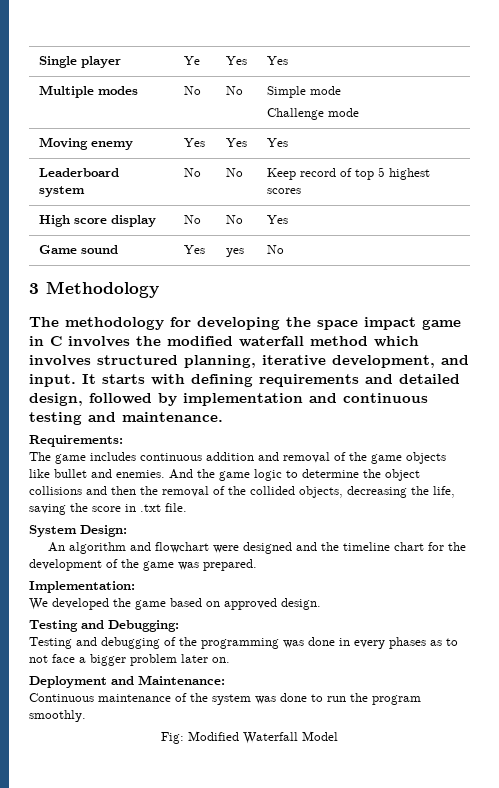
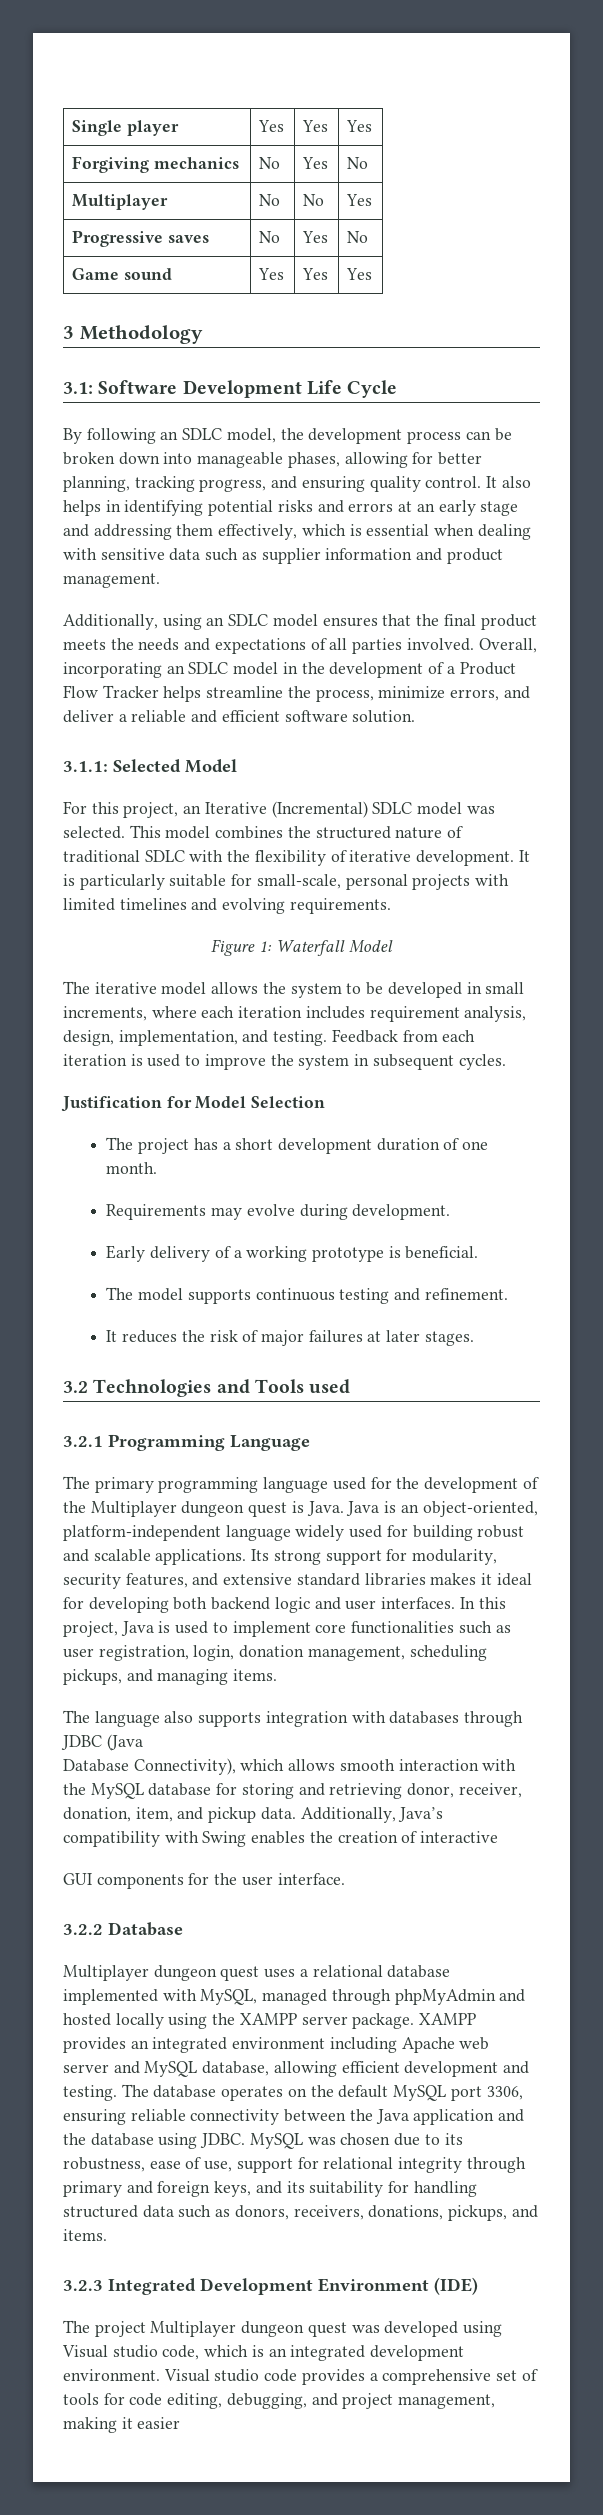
[183,56,200,65] [225,56,247,65] [266,56,288,65] [38,85,138,98] [183,86,201,95] [225,86,243,95] [266,86,341,98] [266,108,359,120] [38,137,133,150] [183,138,205,147] [225,138,247,147] [266,138,288,147] [38,168,119,177] [38,186,85,197] [183,168,201,177] [225,168,243,177] [266,167,430,180] [266,188,301,194] [38,215,156,227] [183,215,201,224] [225,215,243,224] [266,215,288,224] | Ye | Yes | Yes // Multiple modes | No | No | Simple mode // Challenge mode // Moving enemy | Yes | Yes | Yes // Leaderboard system | No | No | Keep record of top 5 highest scores // High score display | No | No | Yes -> [258,120,285,132] [302,120,329,132] [346,120,373,132] [72,156,239,173] [259,157,281,169] [302,157,329,169] [347,157,369,169] [72,194,169,210] [259,194,281,206] [303,194,325,206] [346,194,373,206] [72,230,209,247] [259,231,281,243] [302,231,329,243] [347,231,369,243] | Yes | Yes | Yes // Forgiving mechanics | No | Yes | No // Multiplayer | No | No | Yes // Progressive saves | No | Yes | No
[225,248,244,257] [266,245,284,254] yes | No -> [302,268,329,280] [346,268,373,280] Yes | Yes
[29,317,461,330] [29,336,419,347] [29,355,469,368] [29,374,460,387] [29,393,428,406] [29,412,223,425] [29,435,123,447] [29,452,446,464] [29,469,420,481] [29,486,455,498] [29,503,187,515] [29,525,127,537] [48,542,425,554] The methodology for developing the space impact game in C involves the modified waterfall method which involves structured planning, iterative development, and input. It starts with defining requirements and detailed design, followed by implementation and continuous testing and maintenance. // Requirements: // The game includes continuous addition and removal of the game objects like bullet and enemies. And the game logic to determine the object collisions and then the removal of the collided objects, decreasing the life, saving the score in .txt file. // System Design: // An algorithm and flowchart were designed and the timeline chart -> [63,380,398,398] [63,428,512,444] [63,452,483,468] [63,476,531,492] [63,500,519,516] [63,524,531,540] [63,548,503,564] [63,573,160,588] [63,614,537,630] [63,638,537,654] [63,662,516,678] [63,685,530,702] [63,710,416,723] [63,759,237,773] [63,801,495,818] [63,825,464,839] [63,850,530,866] [63,874,510,890] [63,898,391,914] [211,939,393,956] [63,981,525,998] [63,1006,527,1022] [63,1029,476,1046] [63,1054,506,1070] [61,1096,326,1112] [106,1137,489,1154] [106,1162,158,1174] [106,1204,451,1220] [106,1245,479,1262] [106,1287,508,1304] [106,1330,474,1346] [63,1379,351,1397] [63,1434,310,1451] [63,1476,366,1493] 3.1: Software Development Life Cycle // By following an SDLC model, the development process can be broken down into manageable phases, allowing for better planning, tracking progress, and ensuring quality control. It also helps in identifying potential risks and errors at an early stage and addressing them effectively, which is essential when dealing with sensitive data such as supplier information and product management. // Additionally, using an SDLC model ensures that the final product meets the needs and expectations of all parties involved. Overall, incorporating an SDLC model in the development of a Product Flow Tracker helps streamline the process, minimize errors, and deliver a reliable and efficient software solution. // 3.1.1: Selected Model // For this project, an Iterative (Incremental) SDLC model was selected. This model combines the structured nature of traditional SDLC with the flexibility of iterative development. It is particularly suitable for small-scale, personal projects with limited timelines and evolving requirements. // Figure 1: Waterfall Model // The iterative model allows the system to be developed in small increments, where each iteration includes requirement analysis, design, implementation, and testing. Feedback from each iteration is used to improve the system in subsequent cycles. // Justification for Model Selection // The project has a short development duration of one month. // Requirements may evolve during development. // Early delivery of a working prototype is beneficial. // The model supports continuous testing and refinement. // It reduces the risk of major failures at later stages. // 3.2 Technologies and Tools used // 3.2.1 Programming Language // The primary programming language used
[143,559,257,571] [29,581,135,593] [29,598,321,610] [29,620,179,632] [29,637,458,649] [29,654,230,666] [29,675,225,688] [29,693,421,705] [29,710,86,722] [161,731,338,744] game was prepared. // Implementation: // We developed the game based on approved design. // Testing and Debugging: // Testing and debugging of the programming was done in every phases as to not face a bigger problem later on. // Deployment and Maintenance: // Continuous maintenance of the system was done to run the program smoothly. // Fig: Modified Waterfall Model -> [90,1501,538,1517] [63,1525,525,1541] [63,1549,498,1565] [63,1573,532,1589] [63,1597,506,1613] [63,1621,511,1637] [63,1645,487,1661] [63,1669,278,1685] [63,1710,524,1727] [61,1734,143,1751] [63,1758,517,1775] [63,1783,522,1799] [63,1807,444,1823] [63,1831,499,1847] [63,1873,345,1889] [63,1922,183,1936] [63,1965,451,1981] [63,1989,526,2005] [63,2013,477,2029] [63,2037,490,2053] [63,2061,530,2077] [63,2084,523,2101] [63,2109,525,2125] [63,2133,463,2149] [63,2157,526,2173] [63,2181,477,2197] [63,2205,538,2221] [63,2229,107,2241] [63,2277,478,2295] [63,2320,503,2337] [62,2345,465,2361] [63,2369,538,2385] [63,2393,496,2409] [63,2417,181,2433] Multiplayer dungeon quest is Java. Java is an object-oriented, platform-independent language widely used for building robust and scalable applications. Its strong support for modularity, security features, and extensive standard libraries makes it ideal for developing both backend logic and user interfaces. In this project, Java is used to implement core functionalities such as user registration, login, donation management, scheduling pickups, and managing items. // The language also supports integration with databases through JDBC (Java // Database Connectivity), which allows smooth interaction with the MySQL database for storing and retrieving donor, receiver, donation, item, and pickup data. Additionally, Java’s compatibility with Swing enables the creation of interactive // GUI components for the user interface. // 3.2.2 Database // Multiplayer dungeon quest uses a relational database implemented with MySQL, managed through phpMyAdmin and hosted locally using the XAMPP server package. XAMPP provides an integrated environment including Apache web server and MySQL database, allowing efficient development and testing. The database operates on the default MySQL port 3306, ensuring reliable connectivity between the Java application and the database using JDBC. MySQL was chosen due to its robustness, ease of use, support for relational integrity through primary and foreign keys, and its suitability for handling structured data such as donors, receivers, donations, pickups, and items. // 3.2.3 Integrated Development Environment (IDE) // The project Multiplayer dungeon quest was developed using Visual studio code, which is an integrated development environment. Visual studio code provides a comprehensive set of tools for code editing, debugging, and project management, making it easier

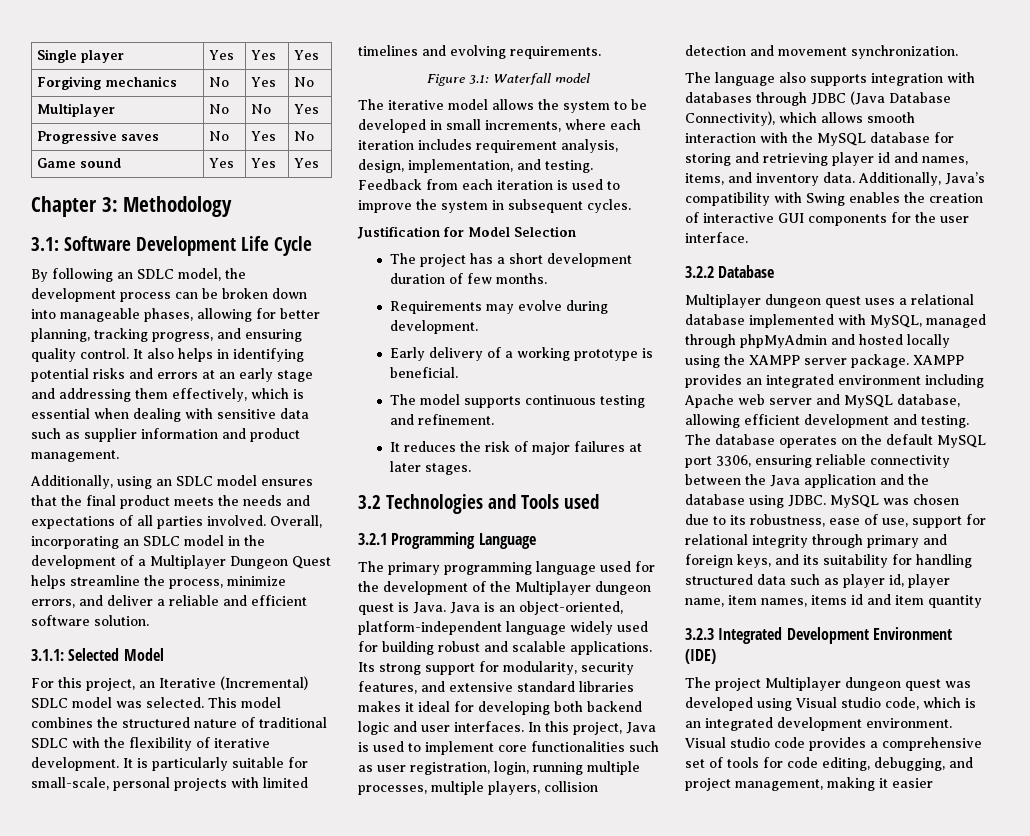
[63,326,74,339] 3 -> [31,196,118,217] Chapter 3:
[459,662,516,675] [63,685,159,698] Product Flow Tracker -> [150,555,331,569] Multiplayer Dungeon Quest
[259,940,393,956] 1: Waterfall Model -> [469,73,590,85] 3.1: Waterfall model
[462,1141,489,1150] [106,1162,158,1174] one month. -> [466,273,547,284] few months.
[239,1645,487,1661] [63,1669,278,1685] donation management, scheduling pickups, and managing items. -> [533,761,640,775] [358,781,598,795] [685,45,958,59] running multiple processes, multiple players, collision detection and movement synchronization.
(143, 1742) // -> (885, 98) none
[407,1783,522,1798] [63,1807,257,1823] donor, receiver, donation, item, and pickup -> [832,152,968,166] [685,172,819,186] player id and names, items, and inventory
(499, 1837) // -> (774, 218) none
[234,2205,538,2221] [63,2229,107,2241] donors, receivers, donations, pickups, and items. -> [843,574,950,588] [685,594,982,608] player id, player name, item names, items id and item quantity

